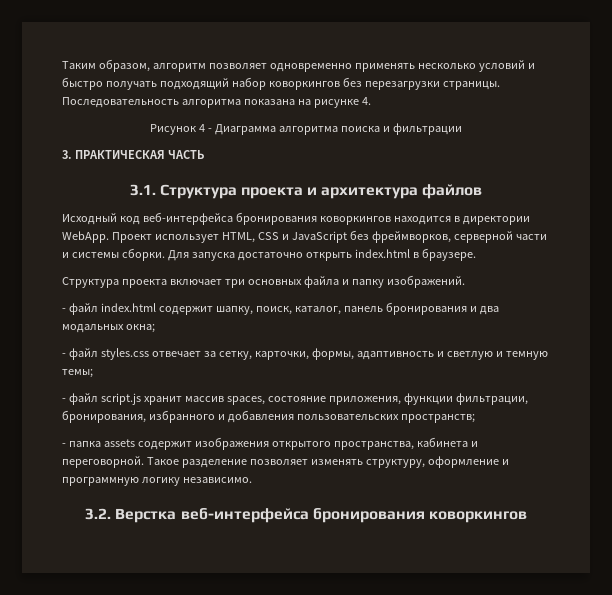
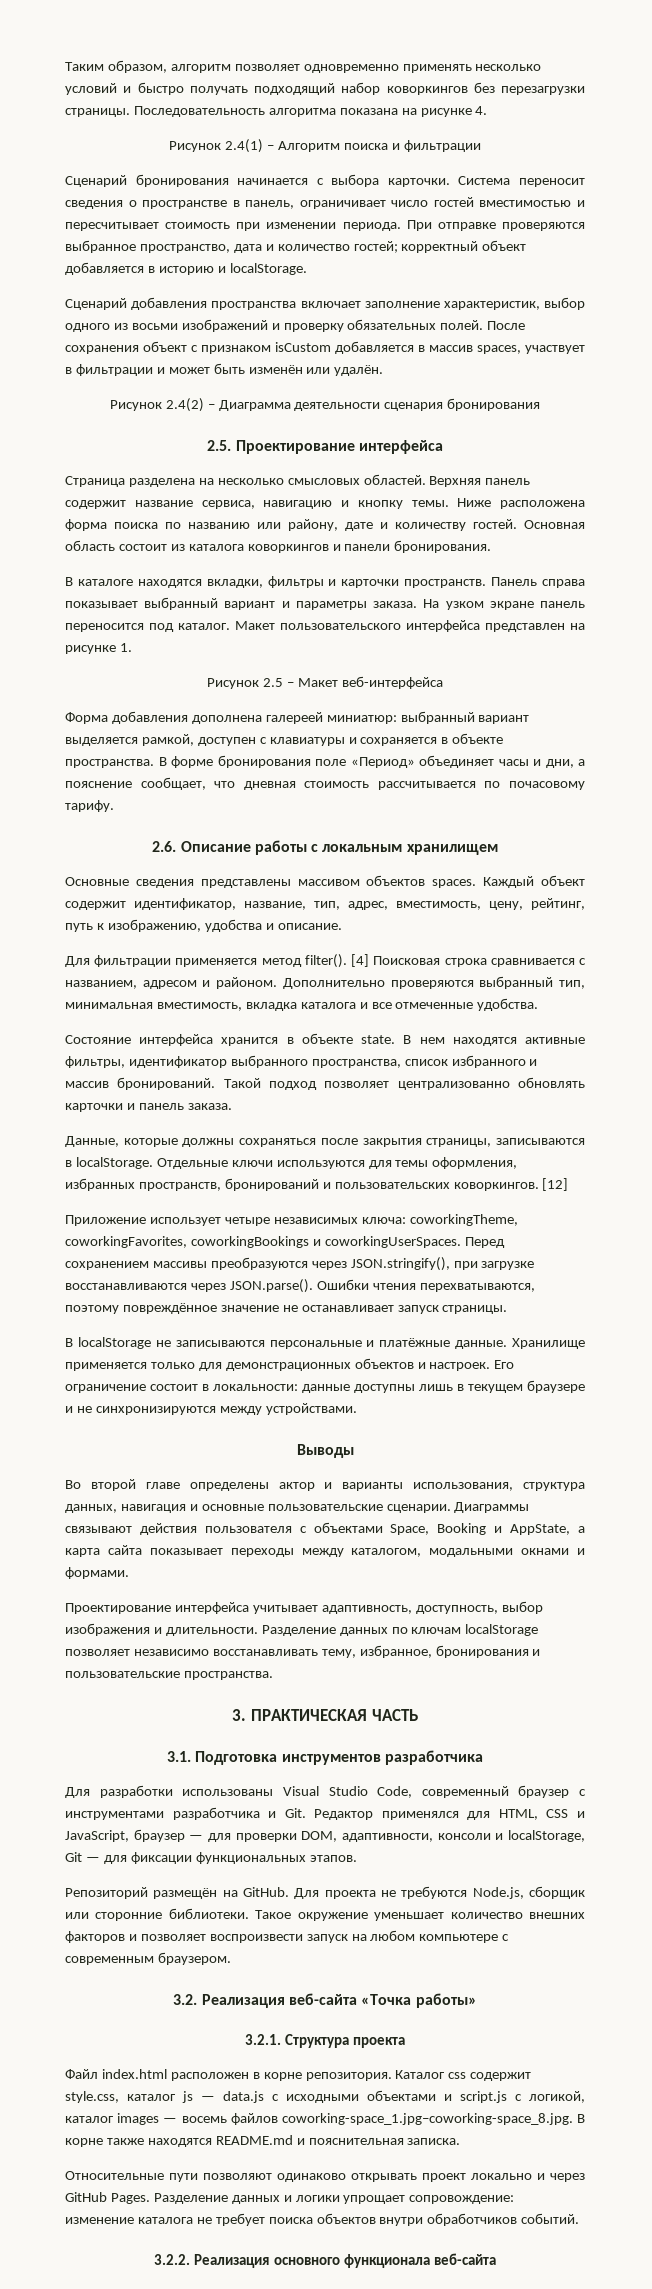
[199,124,338,135] 4 - Диаграмма алгоритма -> [225,139,340,153] 2.4(1) – Алгоритм
[62,150,204,159] [129,184,483,199] [62,212,530,225] [62,230,547,243] [62,248,476,261] [62,275,465,288] [62,302,499,315] [62,324,155,333] [62,348,548,360] [62,369,93,378] [62,393,528,405] [62,410,475,423] [62,437,478,450] [62,456,509,468] [62,477,252,486] [85,508,527,523] 3. ПРАКТИЧЕСКАЯ ЧАСТЬ // 3.1. Структура проекта и архитектура файлов // Исходный код веб-интерфейса бронирования коворкингов находится в директории WebApp. Проект использует HTML, CSS и JavaScript без фреймворков, серверной части и системы сборки. Для запуска достаточно открыть index.html в браузере. // Структура проекта включает три основных файла и папку изображений. // - файл index.html содержит шапку, поиск, каталог, панель бронирования и два модальных окна; // - файл styles.css отвечает за сетку, карточки, формы, адаптивность и светлую и темную темы; // - файл script.js хранит массив spaces, состояние приложения, функции фильтрации, бронирования, избранного и добавления пользовательских пространств; // - папка assets содержит изображения открытого пространства, кабинета и переговорной. Такое разделение позволяет изменять структуру, оформление и программную логику независимо. // 3.2. Верстка веб-интерфейса бронирования коворкингов -> [65,174,585,187] [65,197,585,209] [65,220,585,231] [65,240,527,253] [65,262,307,275] [65,297,585,310] [65,319,526,332] [65,341,585,354] [65,363,384,376] [109,398,541,412] [207,440,443,454] [65,474,531,487] [65,498,585,509] [65,519,585,531] [65,540,492,553] [65,576,586,588] [65,597,585,610] [65,620,585,632] [65,643,132,654] [207,676,443,689] [65,711,530,724] [65,733,504,746] [65,755,585,768] [65,777,585,790] [65,800,114,812] [152,840,498,855] [65,875,585,888] [65,898,585,910] [65,919,342,932] [65,954,586,968] [65,976,585,989] [65,998,539,1011] [65,1033,585,1046] [65,1055,538,1068] [65,1077,585,1090] [65,1103,232,1112] [65,1136,585,1147] [65,1157,518,1169] [65,1178,569,1191] [65,1214,518,1226] [65,1236,505,1248] [65,1257,535,1271] [65,1279,535,1293] [65,1303,508,1314] [65,1337,585,1349] [65,1358,515,1371] [65,1380,585,1393] [65,1403,357,1415] [296,1444,354,1458] [65,1479,585,1491] [65,1502,530,1513] [65,1522,586,1535] [65,1545,585,1557] [65,1567,129,1579] [65,1601,543,1614] [65,1623,539,1636] [65,1645,541,1658] [65,1671,273,1680] [232,1709,418,1721] [167,1750,483,1765] [65,1785,586,1798] [65,1807,585,1820] [65,1829,585,1842] [65,1852,357,1864] [65,1886,585,1899] [65,1908,585,1921] [65,1930,510,1943] [65,1952,231,1965] [173,1993,477,2008] [244,2034,406,2048] [65,2069,532,2081] [65,2090,585,2103] [65,2113,585,2125] [65,2135,461,2147] [65,2171,585,2182] [65,2192,515,2204] [65,2213,580,2226] [154,2253,496,2268] Сценарий бронирования начинается с выбора карточки. Система переносит сведения о пространстве в панель, ограничивает число гостей вместимостью и пересчитывает стоимость при изменении периода. При отправке проверяются выбранное пространство, дата и количество гостей; корректный объект добавляется в историю и localStorage. // Сценарий добавления пространства включает заполнение характеристик, выбор одного из восьми изображений и проверку обязательных полей. После сохранения объект с признаком isCustom добавляется в массив spaces, участвует в фильтрации и может быть изменён или удалён. // Рисунок 2.4(2) – Диаграмма деятельности сценария бронирования // 2.5. Проектирование интерфейса // Страница разделена на несколько смысловых областей. Верхняя панель содержит название сервиса, навигацию и кнопку темы. Ниже расположена форма поиска по названию или району, дате и количеству гостей. Основная область состоит из каталога коворкингов и панели бронирования. // В каталоге находятся вкладки, фильтры и карточки пространств. Панель справа показывает выбранный вариант и параметры заказа. На узком экране панель переносится под каталог. Макет пользовательского интерфейса представлен на рисунке 1. // Рисунок 2.5 – Макет веб-интерфейса // Форма добавления дополнена галереей миниатюр: выбранный вариант выделяется рамкой, доступен с клавиатуры и сохраняется в объекте пространства. В форме бронирования поле «Период» объединяет часы и дни, а пояснение сообщает, что дневная стоимость рассчитывается по почасовому тарифу. // 2.6. Описание работы с локальным хранилищем // Основные сведения представлены массивом объектов spaces. Каждый объект содержит идентификатор, название, тип, адрес, вместимость, цену, рейтинг, путь к изображению, удобства и описание. // Для фильтрации применяется метод filter(). [4] Поисковая строка сравнивается с названием, адресом и районом. Дополнительно проверяются выбранный тип, минимальная вместимость, вкладка каталога и все отмеченные удобства. // Состояние интерфейса хранится в объекте state. В нем находятся активные фильтры, идентификатор выбранного пространства, список избранного и массив бронирований. Такой подход позволяет централизованно обновлять карточки и панель заказа. // Данные, которые должны сохраняться после закрытия страницы, записываются в localStorage. Отдельные ключи используются для темы оформления, избранных пространств, бронирований и пользовательских коворкингов. [12] // Приложение использует четыре независимых ключа: coworkingTheme, coworkingFavorites, coworkingBookings и coworkingUserSpaces. Перед сохранением массивы преобразуются через JSON.stringify(), при загрузке восстанавливаются через JSON.parse(). Ошибки чтения перехватываются, поэтому повреждённое значение не останавливает запуск страницы. // В localStorage не записываются персональные и платёжные данные. Хранилище применяется только для демонстрационных объектов и настроек. Его ограничение состоит в локальности: данные доступны лишь в текущем браузере и не синхронизируются между устройствами. // Выводы // Во второй главе определены актор и варианты использования, структура данных, навигация и основные пользовательские сценарии. Диаграммы связывают действия пользователя с объектами Space, Booking и AppState, а карта сайта показывает переходы между каталогом, модальными окнами и формами. // Проектирование интерфейса учитывает адаптивность, доступность, выбор изображения и длительности. Разделение данных по ключам localStorage позволяет независимо восстанавливать тему, избранное, бронирования и пользовательские пространства. // 3. ПРАКТИЧЕСКАЯ ЧАСТЬ // 3.1. Подготовка инструментов разработчика // Для разработки использованы Visual Studio Code, современный браузер с инструментами разработчика и Git. Редактор применялся для HTML, CSS и JavaScript, браузер — для проверки DOM, адаптивности, консоли и localStorage, Git — для фиксации функциональных этапов. // Репозиторий размещён на GitHub. Для проекта не требуются Node.js, сборщик или сторонние библиотеки. Такое окружение уменьшает количество внешних факторов и позволяет воспроизвести запуск на любом компьютере с современным браузером. // 3.2. Реализация веб-сайта «Точка работы» // 3.2.1. Структура проекта // Файл index.html расположен в корне репозитория. Каталог css содержит style.css, каталог js — data.js с исходными объектами и script.js с логикой, каталог images — восемь файлов coworking-space_1.jpg–coworking-space_8.jpg. В корне также находятся README.md и пояснительная записка. // Относительные пути позволяют одинаково открывать проект локально и через GitHub Pages. Разделение данных и логики упрощает сопровождение: изменение каталога не требует поиска объектов внутри обработчиков событий. // 3.2.2. Реализация основного функционала веб-сайта

